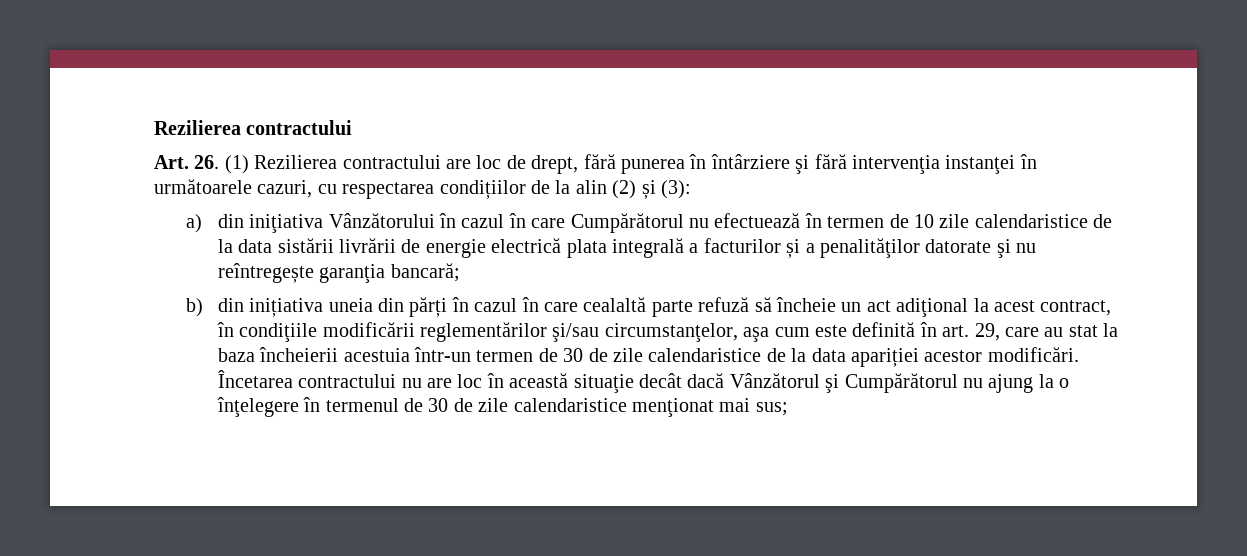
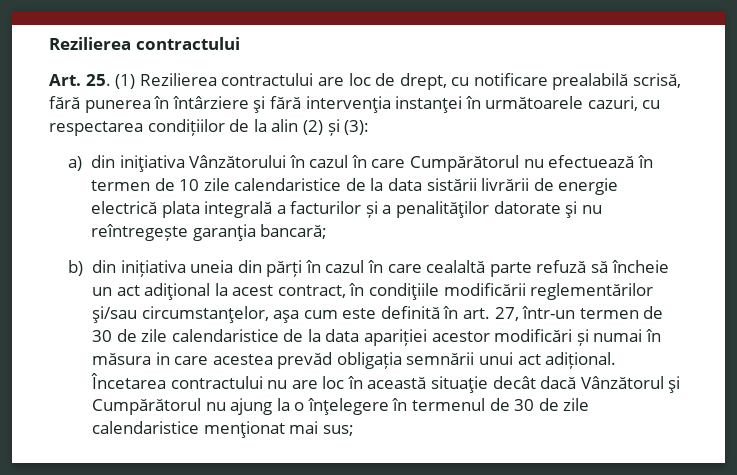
[194,155,220,169] 26. -> [85,74,111,86] 25.
(579, 164) none -> [451,73,682,90] cu notificare prealabilă scrisă,
[974,323,1119,341] [217,347,410,362] 29, care au stat la baza încheierii acestuia -> [494,307,519,321] 27,
[987,347,1079,362] modificări. -> [494,329,662,346] [91,352,617,369] modificări și numai în măsura in care acestea prevăd obligația semnării unui act adițional.

